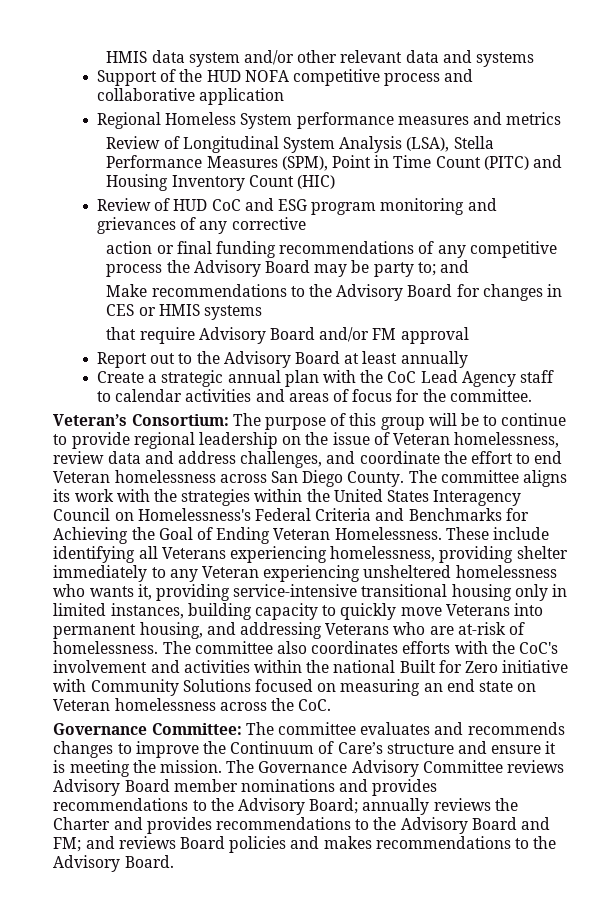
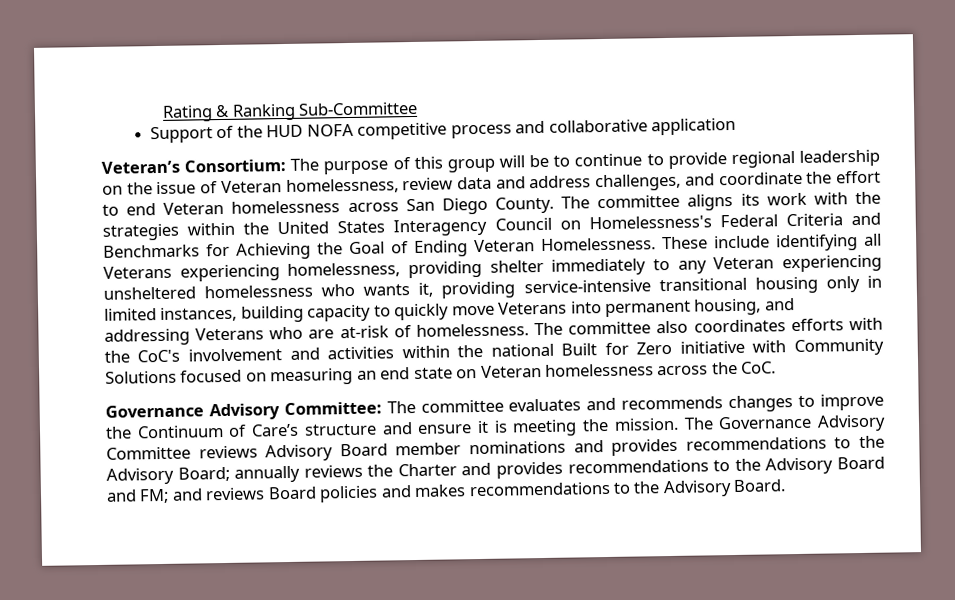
[106,50,534,67] HMIS data system and/or other relevant data and systems -> [161,101,419,122] Rating & Ranking Sub-Committee
[97,112,562,129] [106,136,494,153] [106,155,562,171] [106,174,336,191] [97,198,497,215] [97,217,306,234] [106,241,557,258] [106,260,469,277] [106,284,562,301] [106,304,263,320] [106,327,469,344] [97,351,468,368] [97,370,554,387] [97,389,532,402] // Regional Homeless System performance measures and metrics // Review of Longitudinal System Analysis (LSA), Stella Performance Measures (SPM), Point in Time Count (PITC) and Housing Inventory Count (HIC) // Review of HUD CoC and ESG program monitoring and grievances of any corrective // action or final funding recommendations of any competitive process the Advisory Board may be party to; and // Make recommendations to the Advisory Board for changes in CES or HMIS systems // that require Advisory Board and/or FM approval // Report out to the Advisory Board at least annually // Create a strategic annual plan with the CoC Lead Agency staff to calendar activities and areas of focus for the committee. -> (737, 126) none
(148, 729) none -> [208,403,280,421] Advisory

